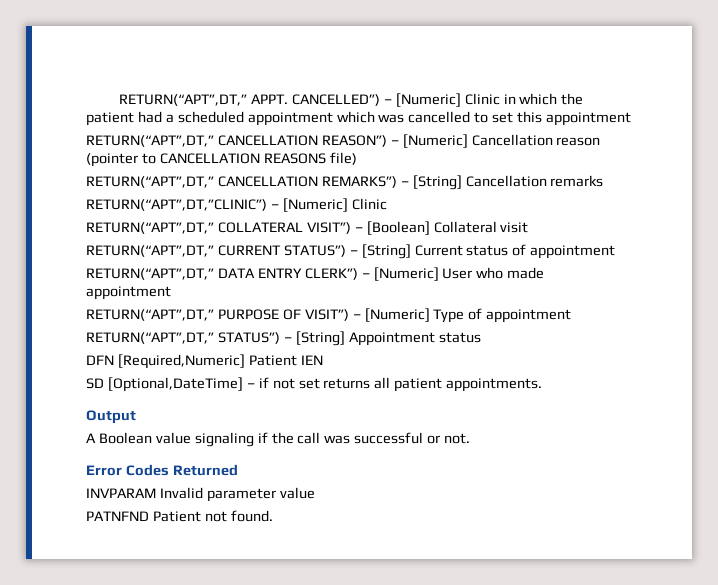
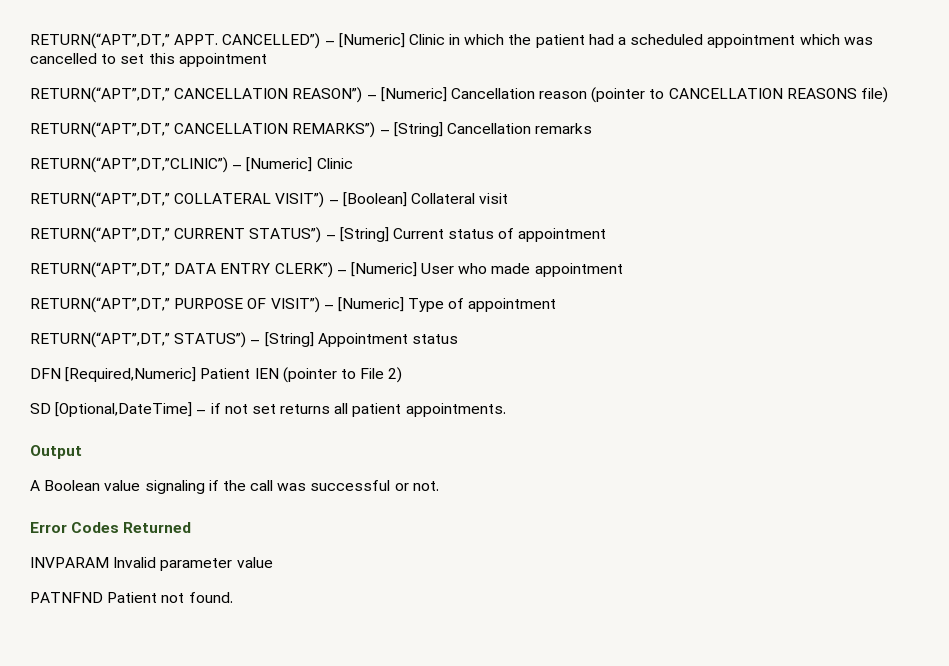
(323, 360) none -> [282,367,403,383] (pointer to File 2)

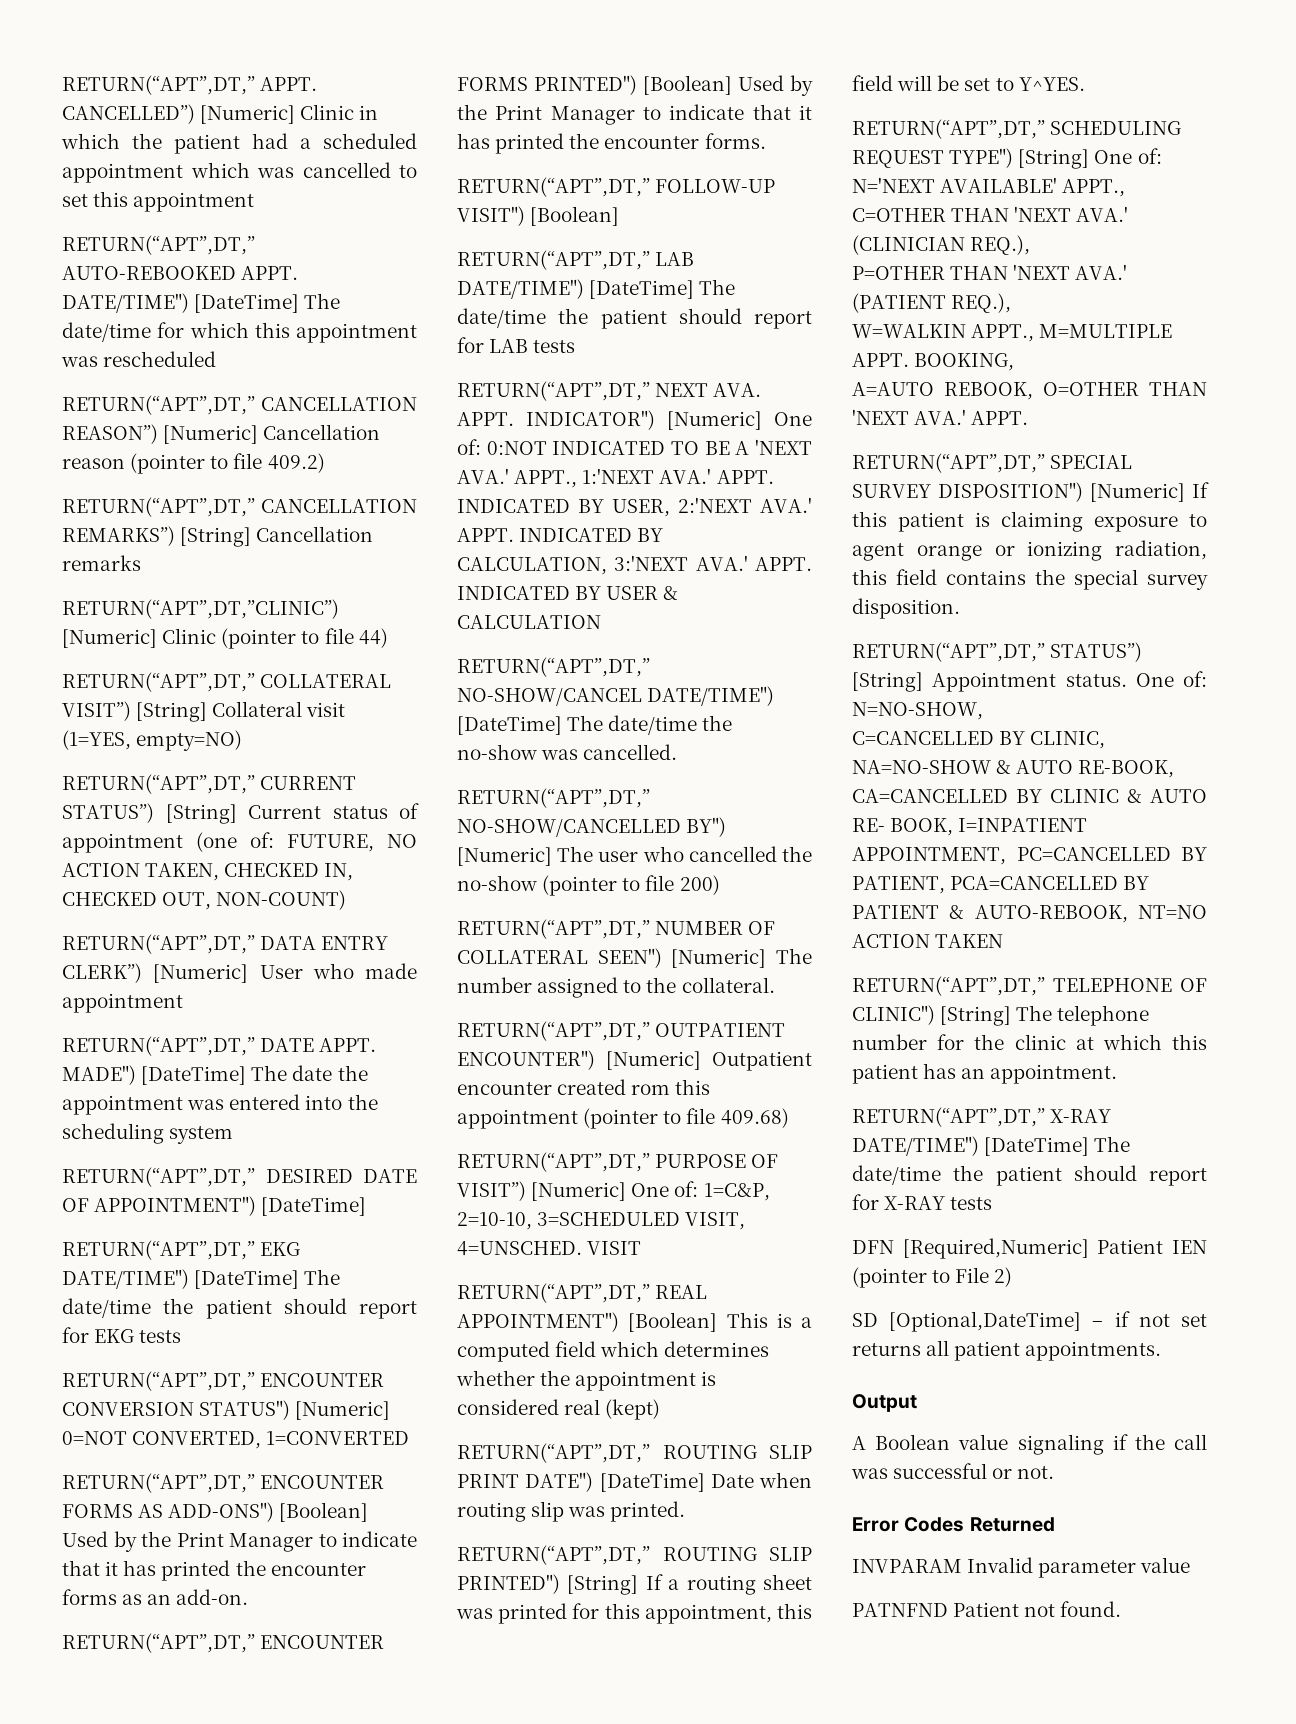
[324,41,335,45] – -> (195, 114) none
(267, 60) none -> [62,235,255,255] [62,266,299,280] [62,293,341,313] [62,322,417,343] [61,351,217,367] // RETURN(“APT”,DT,” AUTO-REBOOKED APPT. DATE/TIME") [DateTime] The date/time for which this appointment was rescheduled
[366,95,377,99] – -> (158, 434) none
[668,87,889,103] CANCELLATION REASONS file) -> [233,453,325,473] file 409.2)
[379,130,390,134] – -> (175, 536) none
[232,157,353,172] – [Numeric] Clinic -> [62,628,388,649] [Numeric] Clinic (pointer to file 44)
[328,192,407,207] – [Boolean] -> [136,702,208,722] [String]
(509, 198) none -> [62,730,243,751] (1=YES, empty=NO)
[325,235,336,239] – -> (154, 813) none
(607, 235) none -> [196,832,417,852] [62,863,354,881] [62,890,347,910] (one of: FUTURE, NO ACTION TAKEN, CHECKED IN, CHECKED OUT, NON-COUNT)
[336,270,347,274] – -> (142, 973) none
[174,297,557,313] PURPOSE OF VISIT”) – [Numeric] Type of appointment -> [260,1038,377,1052] [62,1065,368,1085] [62,1094,378,1115] [62,1123,234,1144] [62,1167,417,1187] [62,1196,367,1216] [62,1240,301,1260] [62,1269,341,1289] [62,1298,417,1319] [62,1327,182,1343] [62,1371,385,1391] [62,1400,391,1420] [62,1431,410,1449] [62,1473,385,1493] [62,1502,369,1522] [62,1531,417,1552] [62,1560,366,1581] [62,1589,249,1605] [62,1633,385,1653] [457,75,813,96] [457,104,812,125] [457,133,766,154] [457,177,776,197] [457,206,620,226] [457,250,695,270] [457,279,736,299] [457,308,812,329] [457,337,576,353] [457,381,762,401] [457,410,812,430] [457,439,813,455] [457,468,774,488] [457,497,812,517] [457,528,664,542] [457,555,812,575] [457,586,679,600] [457,615,601,629] [457,657,650,677] [457,686,775,706] [457,715,733,735] [457,744,678,760] [457,788,650,808] [457,817,727,837] [457,846,812,866] [457,875,720,896] [457,919,776,939] [457,948,812,968] [457,977,775,998] [457,1021,786,1041] [457,1050,812,1071] [457,1079,711,1095] [457,1108,789,1129] [457,1152,779,1172] [457,1181,770,1201] [457,1212,746,1230] [457,1241,642,1256] [457,1283,708,1303] [457,1312,812,1332] [457,1341,770,1362] [456,1370,717,1391] [457,1399,661,1420] [457,1443,812,1463] [457,1472,812,1492] [457,1501,686,1522] [457,1545,812,1565] [457,1574,812,1595] [456,1603,812,1624] [852,75,1085,91] [852,119,1182,139] [852,148,1162,169] [852,177,1126,197] [852,206,1129,222] [852,235,1031,255] [852,264,1128,280] [852,293,1012,313] [852,324,1173,342] [852,353,1015,371] [852,382,1207,400] [852,409,1029,425] [852,453,1133,473] [852,482,1209,502] [852,511,1207,532] [852,540,1207,561] [852,569,1208,590] [852,598,960,619] DATE APPT. MADE") [DateTime] The date the appointment was entered into the scheduling system // RETURN(“APT”,DT,” DESIRED DATE OF APPOINTMENT") [DateTime] // RETURN(“APT”,DT,” EKG DATE/TIME") [DateTime] The date/time the patient should report for EKG tests // RETURN(“APT”,DT,” ENCOUNTER CONVERSION STATUS") [Numeric] 0=NOT CONVERTED, 1=CONVERTED // RETURN(“APT”,DT,” ENCOUNTER FORMS AS ADD-ONS") [Boolean] Used by the Print Manager to indicate that it has printed the encounter forms as an add-on. // RETURN(“APT”,DT,” ENCOUNTER FORMS PRINTED") [Boolean] Used by the Print Manager to indicate that it has printed the encounter forms. // RETURN(“APT”,DT,” FOLLOW-UP VISIT") [Boolean] // RETURN(“APT”,DT,” LAB DATE/TIME") [DateTime] The date/time the patient should report for LAB tests // RETURN(“APT”,DT,” NEXT AVA. APPT. INDICATOR") [Numeric] One of: 0:NOT INDICATED TO BE A 'NEXT AVA.' APPT., 1:'NEXT AVA.' APPT. INDICATED BY USER, 2:'NEXT AVA.' APPT. INDICATED BY CALCULATION, 3:'NEXT AVA.' APPT. INDICATED BY USER & CALCULATION // RETURN(“APT”,DT,” NO-SHOW/CANCEL DATE/TIME") [DateTime] The date/time the no-show was cancelled. // RETURN(“APT”,DT,” NO-SHOW/CANCELLED BY") [Numeric] The user who cancelled the no-show (pointer to file 200) // RETURN(“APT”,DT,” NUMBER OF COLLATERAL SEEN") [Numeric] The number assigned to the collateral. // RETURN(“APT”,DT,” OUTPATIENT ENCOUNTER") [Numeric] Outpatient encounter created rom this appointment (pointer to file 409.68) // RETURN(“APT”,DT,” PURPOSE OF VISIT”) [Numeric] One of: 1=C&P, 2=10-10, 3=SCHEDULED VISIT, 4=UNSCHED. VISIT // RETURN(“APT”,DT,” REAL APPOINTMENT") [Boolean] This is a computed field which determines whether the appointment is considered real (kept) // RETURN(“APT”,DT,” ROUTING SLIP PRINT DATE") [DateTime] Date when routing slip was printed. // RETURN(“APT”,DT,” ROUTING SLIP PRINTED") [String] If a routing sheet was printed for this appointment, this field will be set to Y^YES. // RETURN(“APT”,DT,” SCHEDULING REQUEST TYPE") [String] One of: N='NEXT AVAILABLE' APPT., C=OTHER THAN 'NEXT AVA.' (CLINICIAN REQ.), // P=OTHER THAN 'NEXT AVA.' (PATIENT REQ.), // W=WALKIN APPT., M=MULTIPLE APPT. BOOKING, // A=AUTO REBOOK, O=OTHER THAN 'NEXT AVA.' APPT. // RETURN(“APT”,DT,” SPECIAL SURVEY DISPOSITION") [Numeric] If this patient is claiming exposure to agent orange or ionizing radiation, this field contains the special survey disposition.
[250,340,261,344] – -> (1143, 652) none
[411,334,458,344] status -> [1065,671,1207,687] [852,702,983,720] [852,731,1106,749] [852,760,1175,778] [852,789,1207,803] [852,818,1088,836] [852,847,1207,865] [852,876,1150,894] [852,905,1207,923] [852,934,1004,948] [852,976,1207,996] [852,1005,1150,1026] [852,1034,1207,1050] [852,1063,1118,1084] [852,1107,1112,1127] [852,1136,1131,1156] [852,1165,1207,1186] [852,1194,993,1210] status. One of: N=NO-SHOW, // C=CANCELLED BY CLINIC, NA=NO-SHOW & AUTO RE-BOOK, CA=CANCELLED BY CLINIC & AUTO RE- BOOK, I=INPATIENT APPOINTMENT, PC=CANCELLED BY PATIENT, PCA=CANCELLED BY PATIENT & AUTO-REBOOK, NT=NO ACTION TAKEN // RETURN(“APT”,DT,” TELEPHONE OF CLINIC") [String] The telephone number for the clinic at which this patient has an appointment. // RETURN(“APT”,DT,” X-RAY DATE/TIME") [DateTime] The date/time the patient should report for X-RAY tests

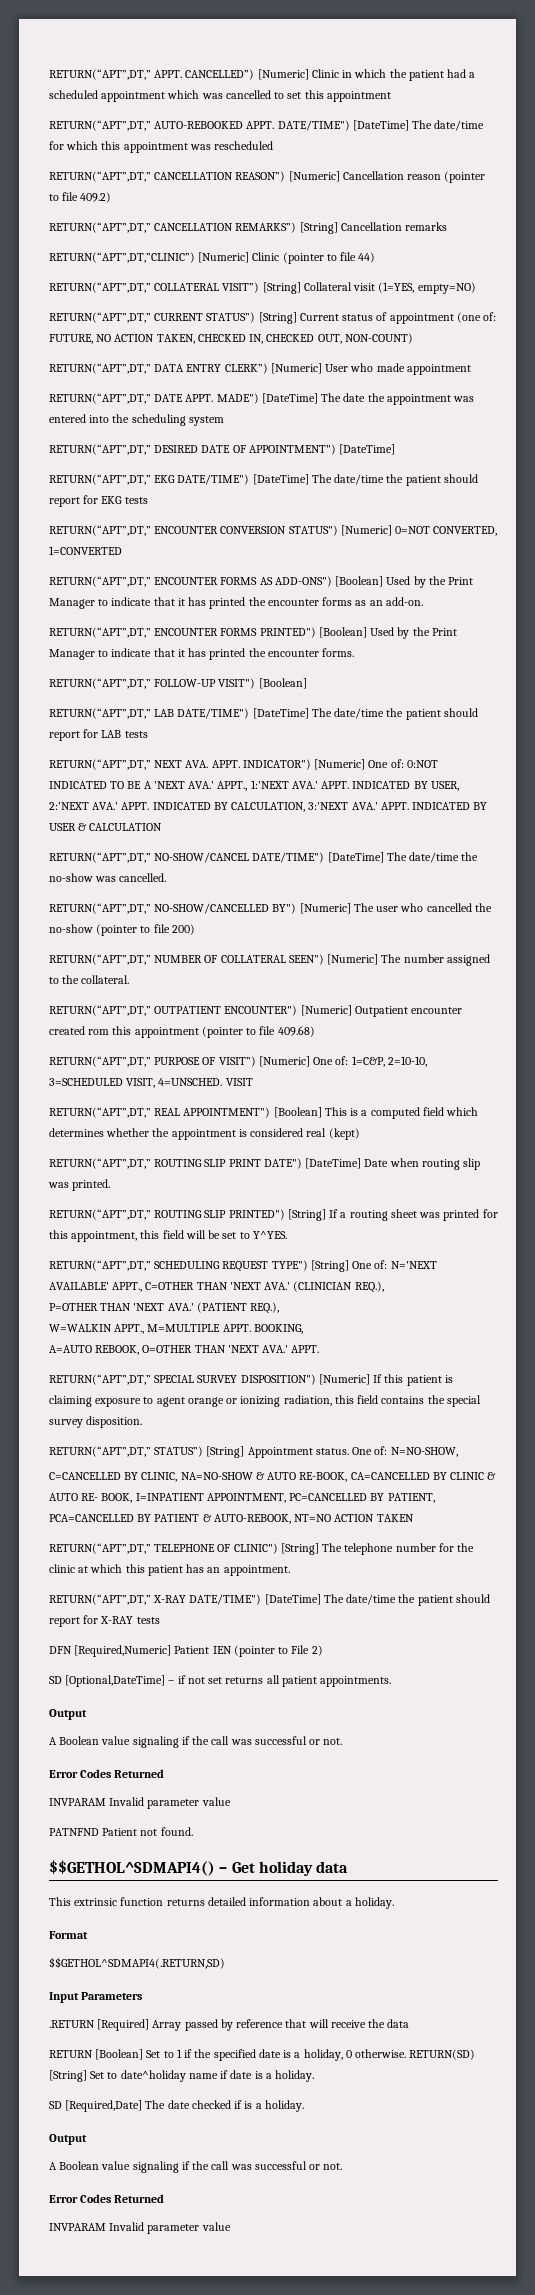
(1122, 1609) none -> [49,1860,349,1876] [49,1897,394,1909] [49,1931,88,1939] [49,1957,225,1969] [49,1992,143,2003] [49,2019,410,2031] [49,2049,476,2061] [49,2070,315,2082] [49,2100,304,2112] [49,2134,87,2145] [49,2161,343,2173] [49,2194,165,2203] [49,2222,231,2234] // $$GETHOL^SDMAPI4() – Get holiday data // This extrinsic function returns detailed information about a holiday. // Format // $$GETHOL^SDMAPI4(.RETURN,SD) // Input Parameters // .RETURN [Required] Array passed by reference that will receive the data // RETURN [Boolean] Set to 1 if the specified date is a holiday, 0 otherwise. RETURN(SD) [String] Set to date^holiday name if date is a holiday. // SD [Required,Date] The date checked if is a holiday. // Output // A Boolean value signaling if the call was successful or not. // Error Codes Returned // INVPARAM Invalid parameter value

